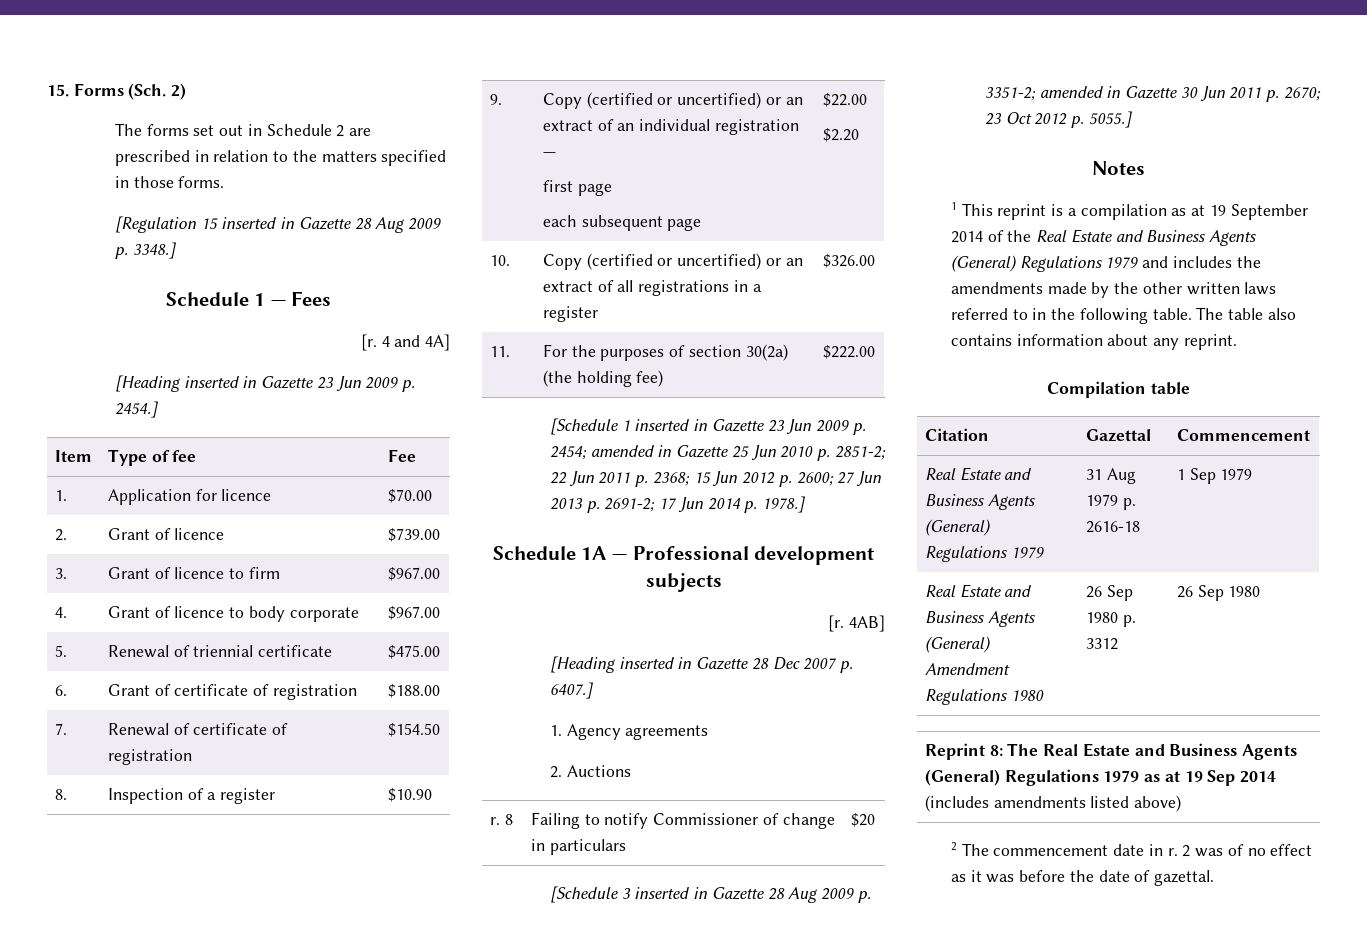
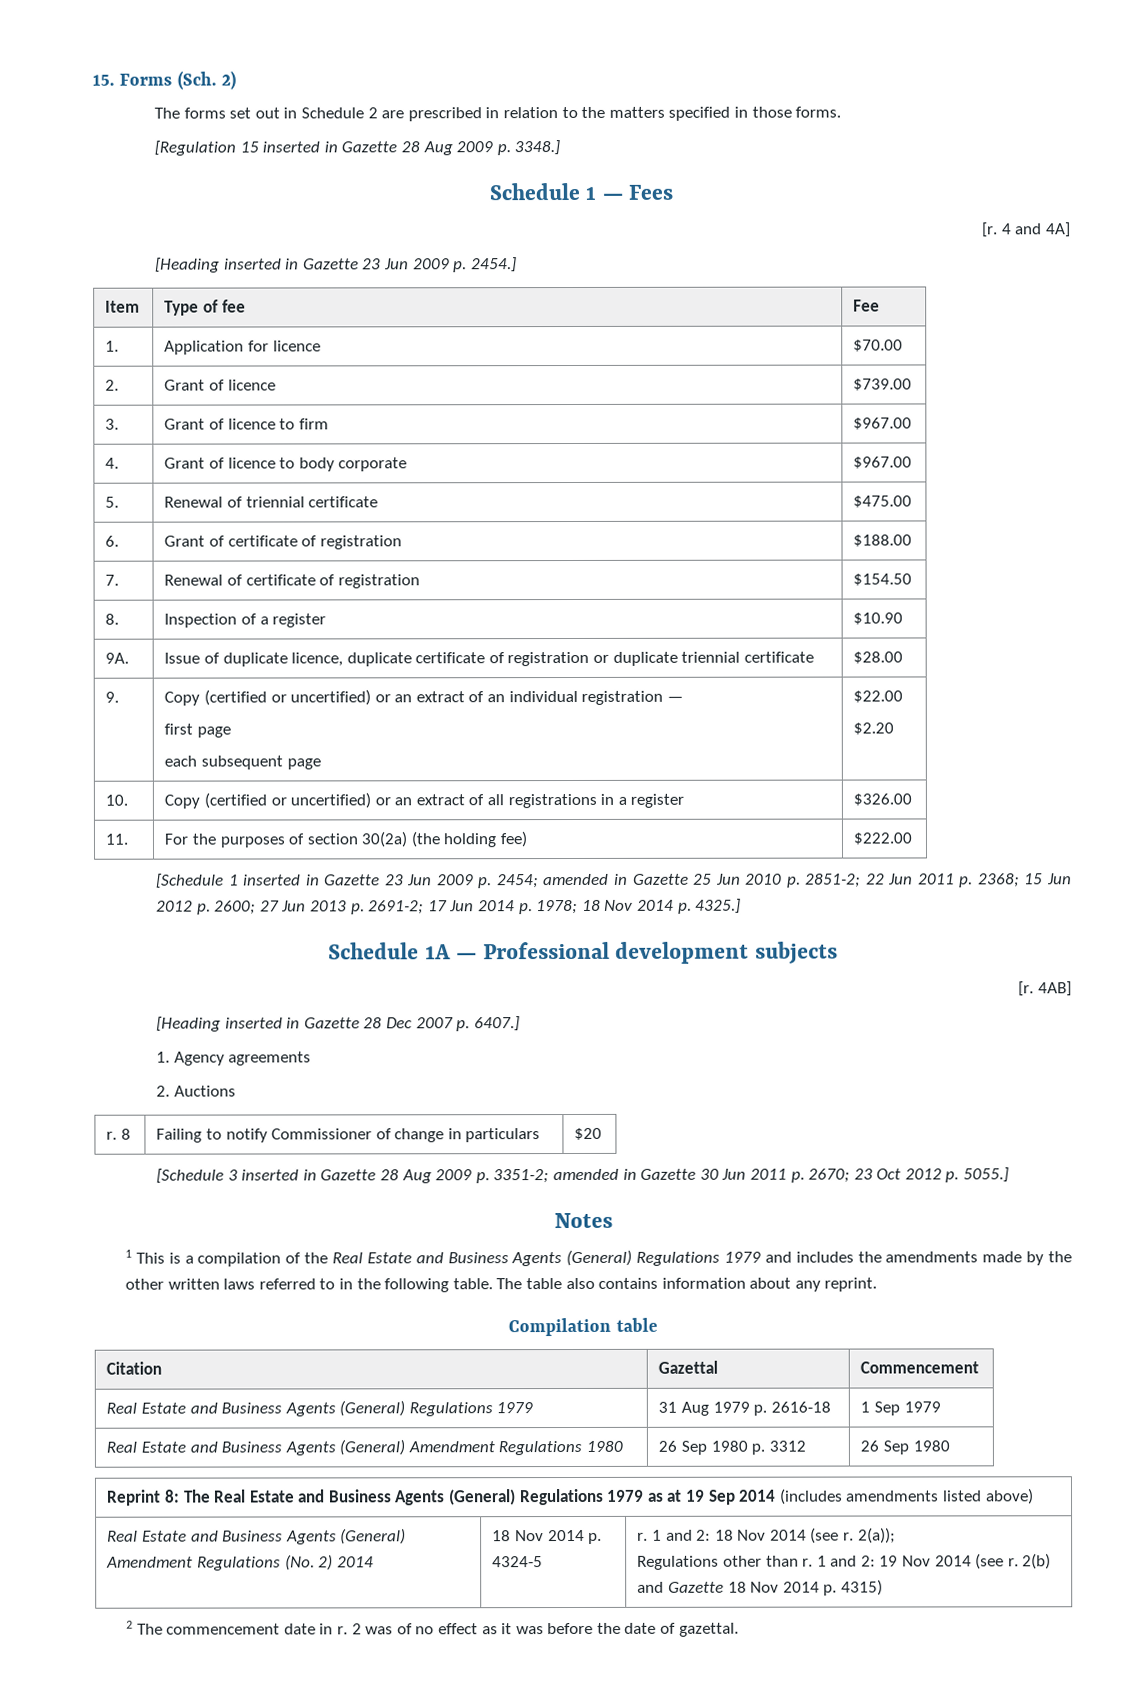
(432, 795) none -> [105,652,130,664] [164,651,814,667] [853,651,904,664] // 9A. | Issue of duplicate licence, duplicate certificate of registration or duplicate triennial certificate | $28.00
[762,496,806,513] 1978.] -> [536,898,742,915] 1978; 18 Nov 2014 p. 4325.]
[997,204,1047,220] reprint -> (165, 1258) none
[1171,204,1308,220] [951,231,984,243] as at 19 September 2014 -> (282, 1259) none
(1182, 803) none -> [107,1528,407,1545] [106,1554,374,1571] [492,1529,603,1544] [492,1556,544,1568] [637,1527,896,1544] [637,1553,1052,1570] [637,1579,883,1596] // Real Estate and Business Agents (General) Amendment Regulations (No. 2) 2014 | 18 Nov 2014 p. 4324-5 | r. 1 and 2: 18 Nov 2014 (see r. 2(a)); // Regulations other than r. 1 and 2: 19 Nov 2014 (see r. 2(b) and Gazette 18 Nov 2014 p. 4315)

